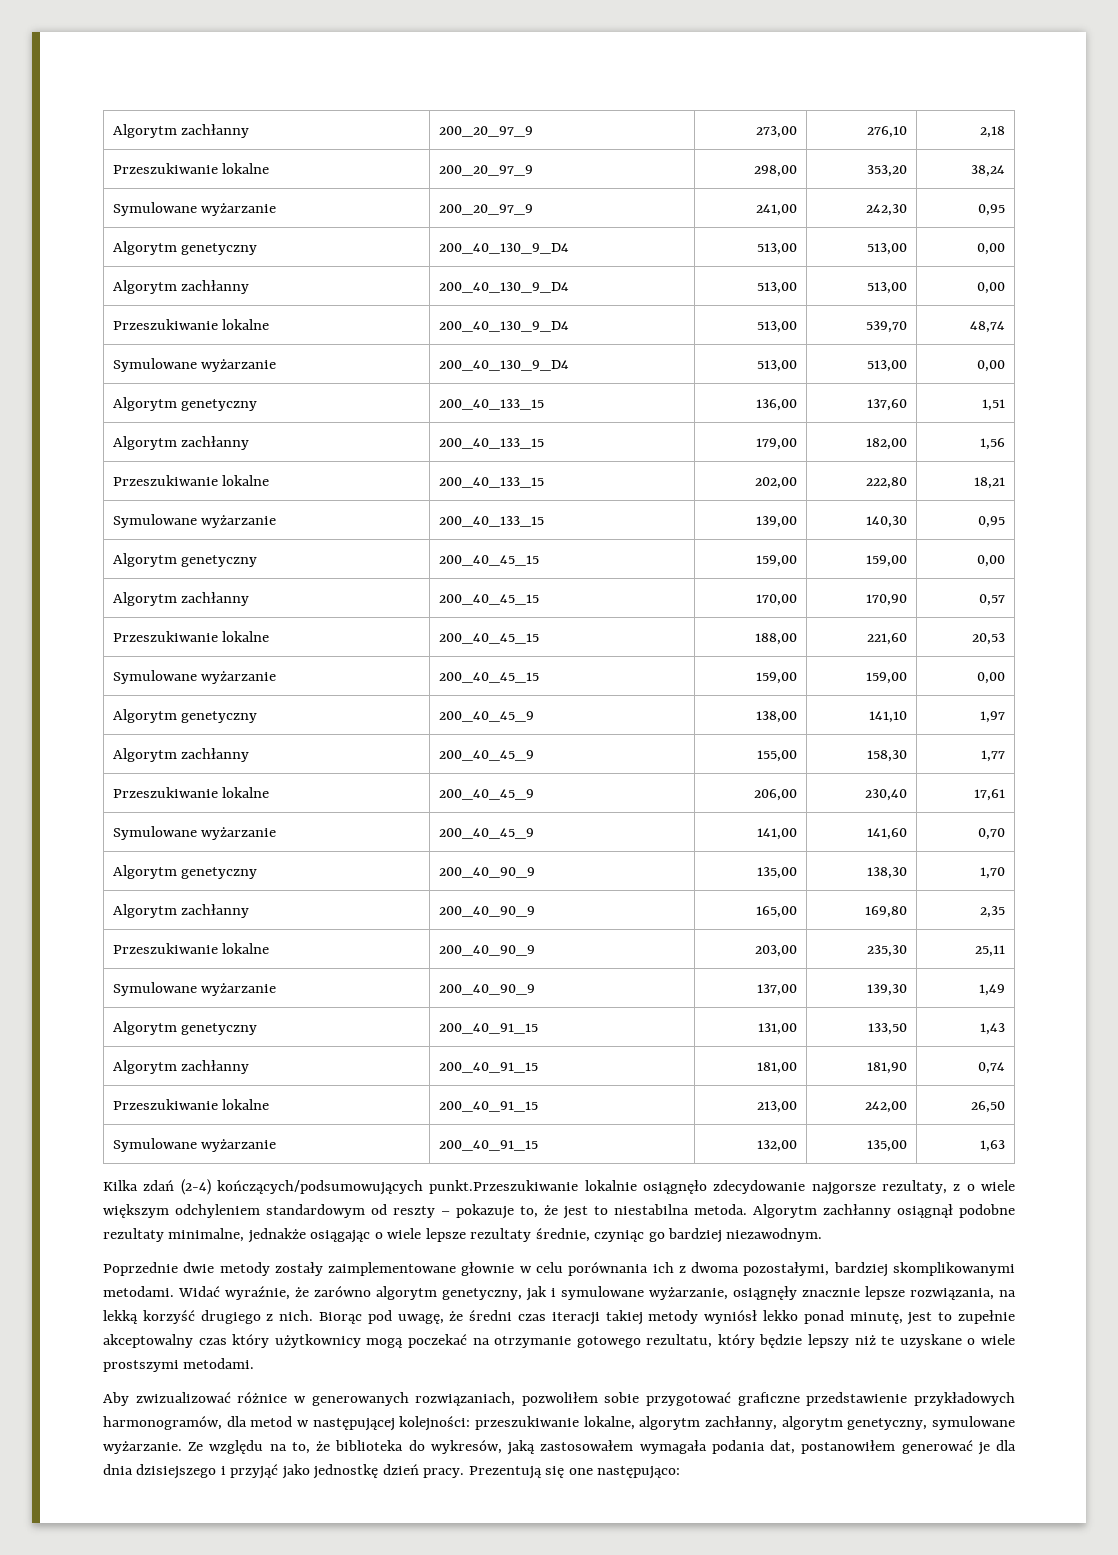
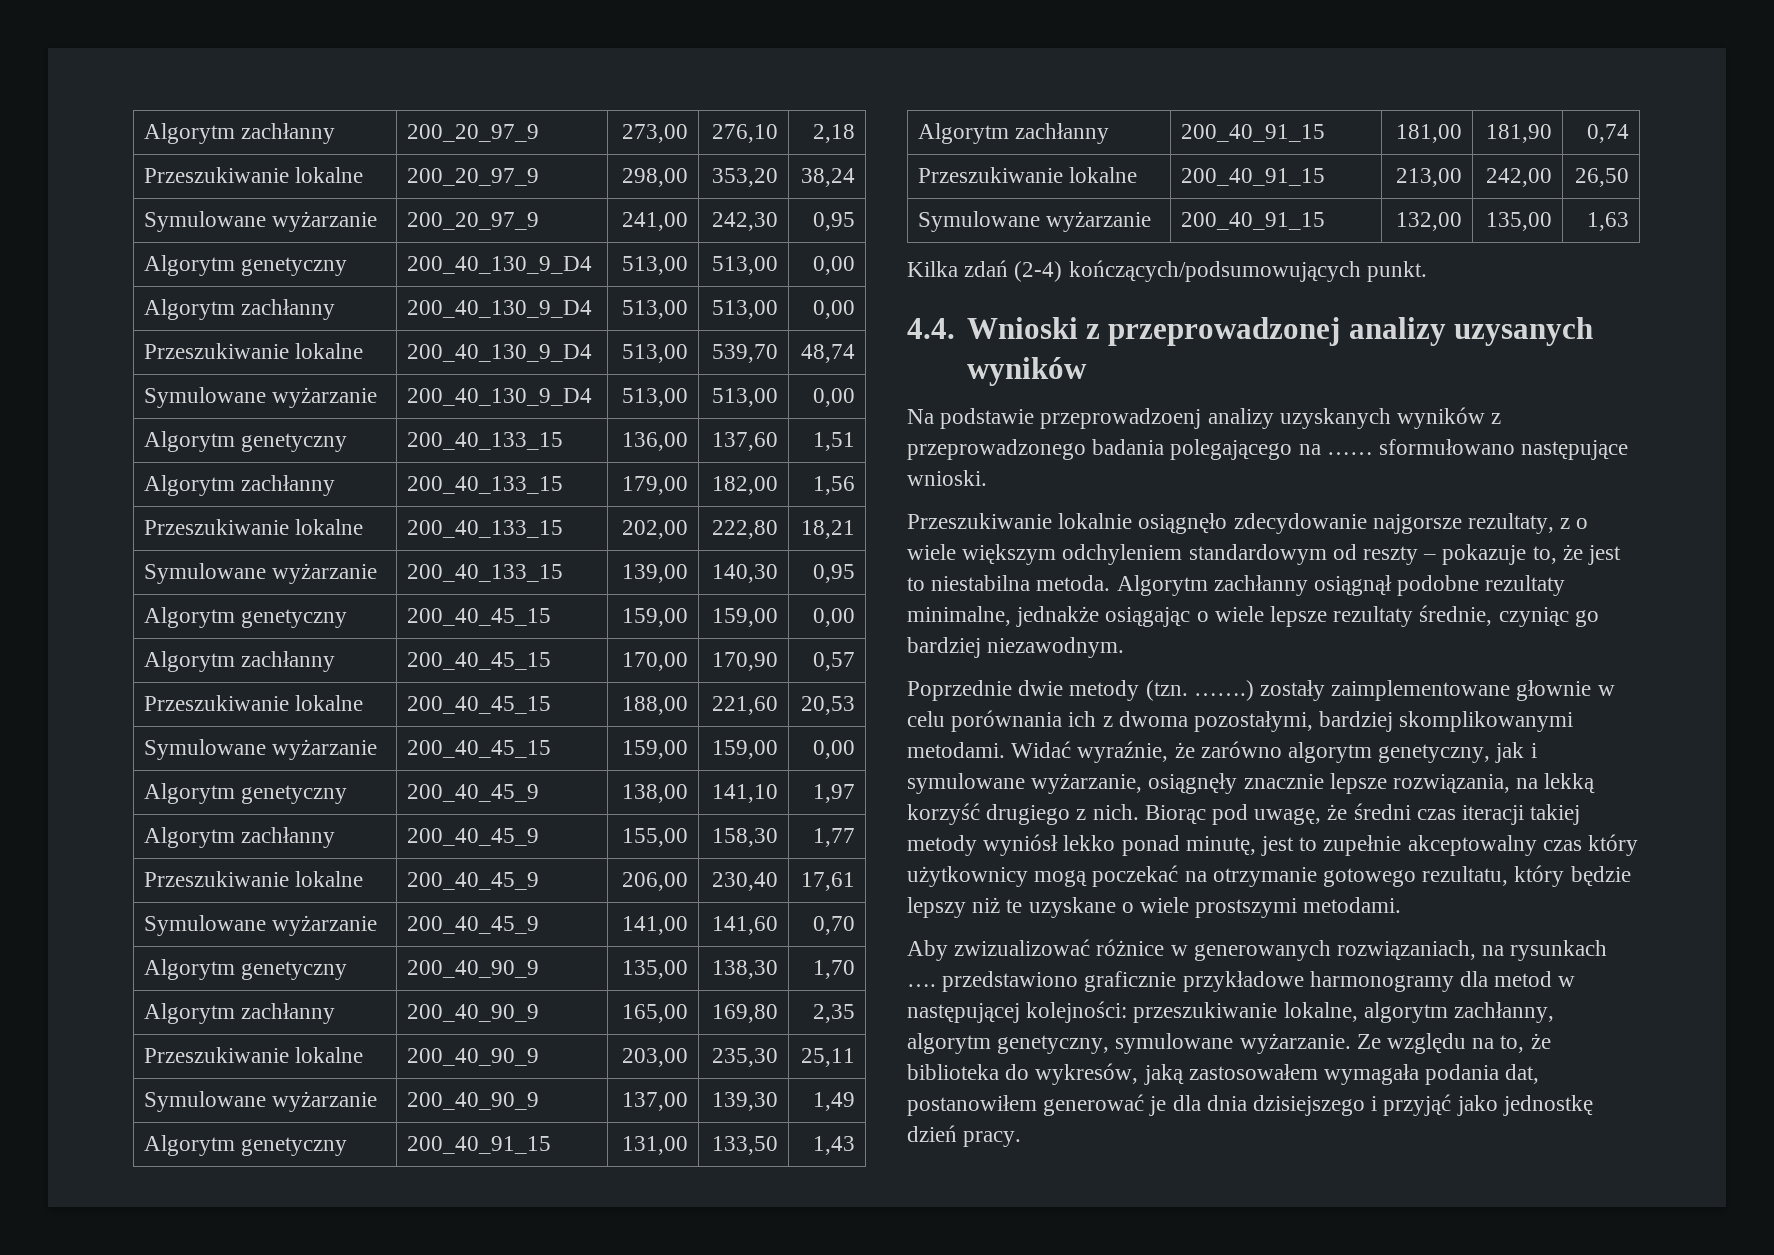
[429,1180,579,1194] punkt.Przeszukiwanie -> [1366,261,1427,282] [907,317,1593,346] [966,357,1087,386] [907,407,1502,429] [907,439,1629,460] [907,470,987,486] [907,513,1052,529] punkt. // 4.4. Wnioski z przeprowadzonej analizy uzysanych wyników // Na podstawie przeprowadzoenj analizy uzyskanych wyników z przeprowadzonego badania polegającego na …… sformułowano następujące wnioski. // Przeszukiwanie
(270, 1269) none -> [1145,680,1254,701] (tzn. …….)
[521,1392,1015,1406] [103,1416,222,1430] pozwoliłem sobie przygotować graficzne przedstawienie przykładowych harmonogramów, -> [1482,940,1608,961] [907,971,1454,992] na rysunkach …. przedstawiono graficznie przykładowe harmonogramy
[468,1466,681,1479] Prezentują się one następująco: -> (1022, 1139) none

